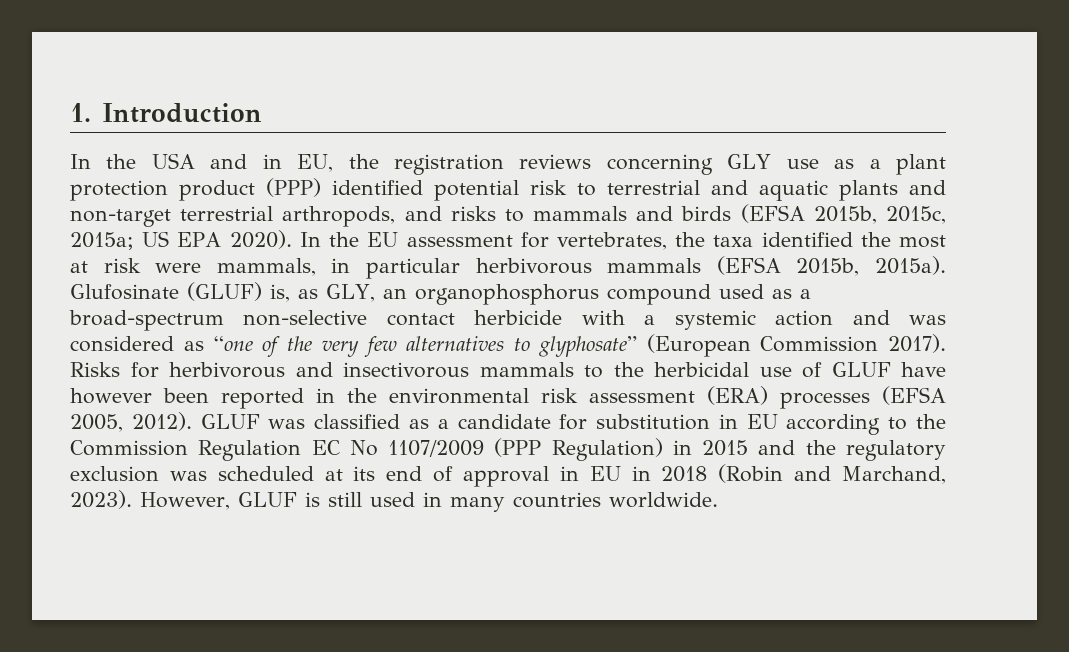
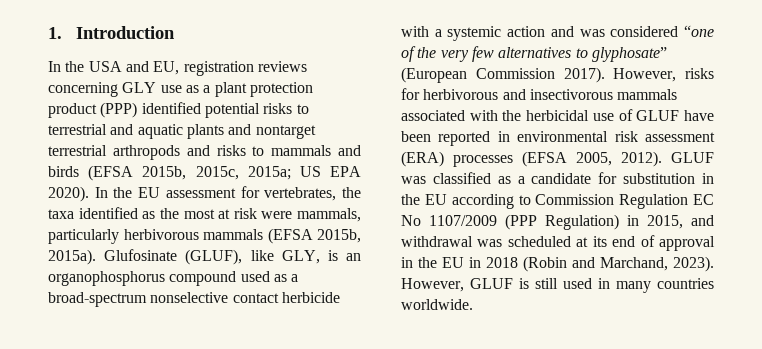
[262,154,379,172] in EU, the -> [153,61,180,75] EU,
[530,180,567,195] risk -> [263,103,293,114] risks
[70,206,396,227] non-target terrestrial arthropods, -> [255,125,316,139] [48,145,180,160] nontarget terrestrial arthropods
(853, 239) none -> [142,211,156,219] as
[331,258,460,279] in particular -> [48,229,119,244] particularly
[187,282,375,302] (GLUF) is, as GLY, -> [185,249,338,265] (GLUF), like GLY, is
[243,310,368,326] non-selective -> [150,292,229,303] nonselective
[183,341,204,351] as -> (679, 31) none
[70,362,120,377] Risks -> [613,68,714,82] However, risks
[584,365,603,378] to -> [401,110,498,121] associated with
[70,388,152,404] however -> (714, 115) none
[347,388,377,403] the -> (510, 136) none
(738, 421) none -> [401,194,420,205] the
[916,414,947,429] the -> (531, 200) none
[702,440,946,461] [70,466,159,482] 2015 and the regulatory exclusion -> [647,215,714,229] [401,236,473,247] 2015, and withdrawal
(579, 473) none -> [418,257,437,268] the

